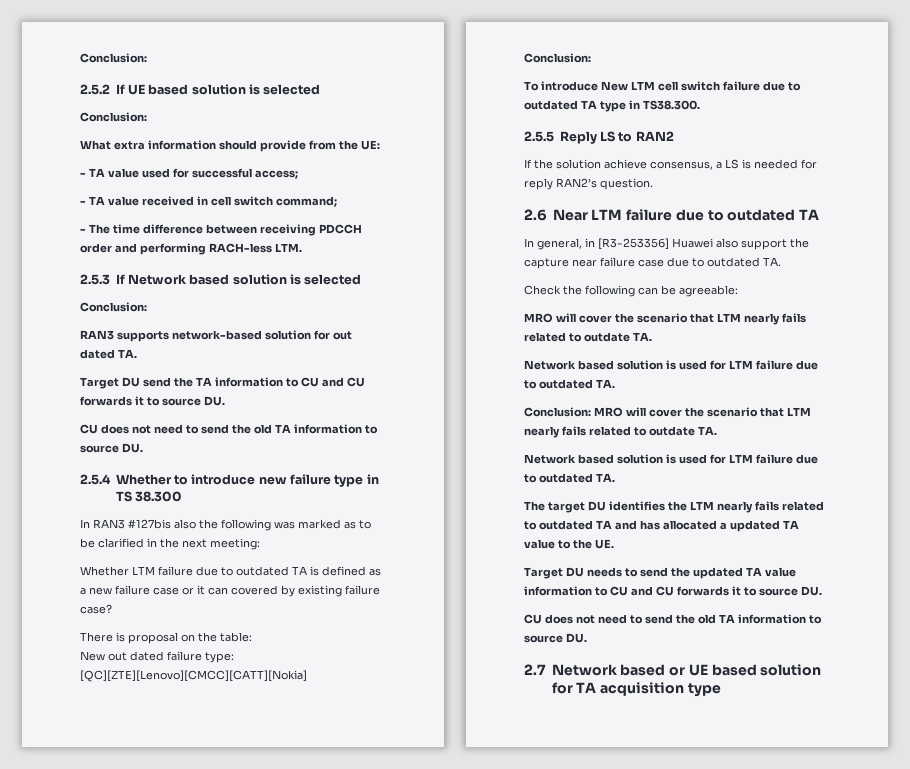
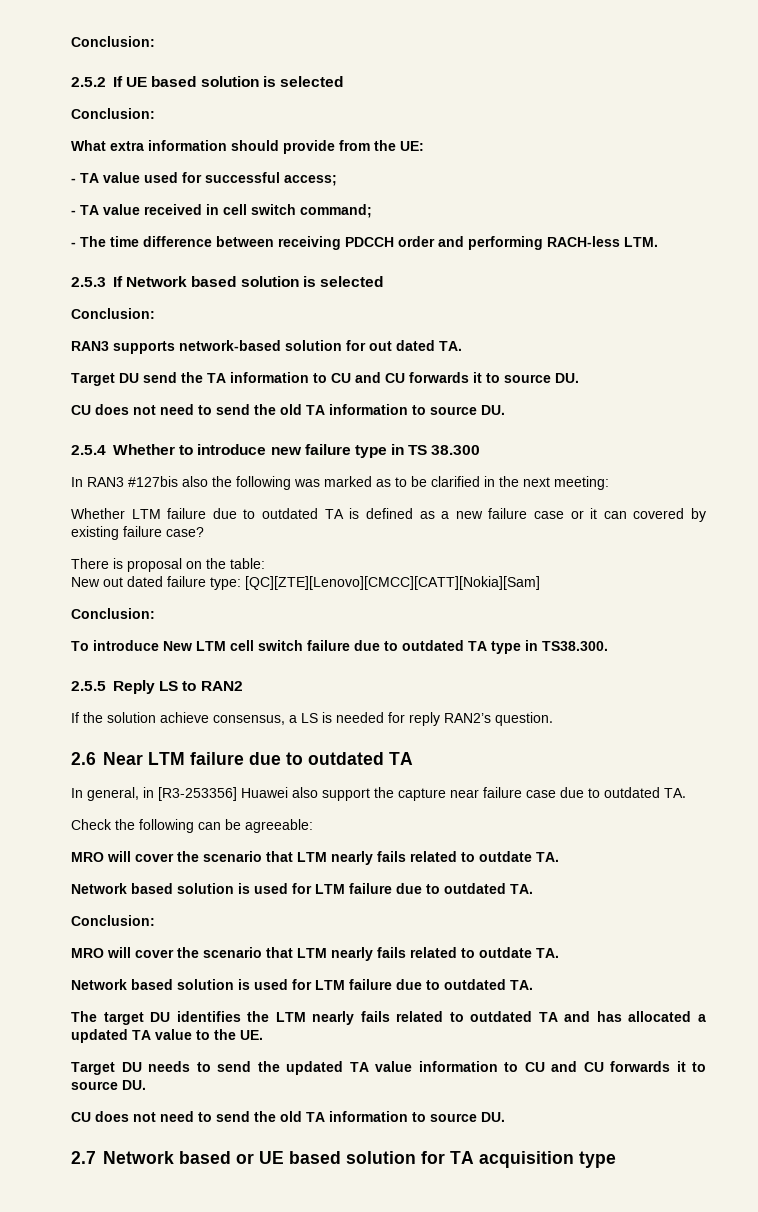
[80,670,307,682] [QC][ZTE][Lenovo][CMCC][CATT][Nokia] -> [245,576,540,590] [QC][ZTE][Lenovo][CMCC][CATT][Nokia][Sam]
(591, 412) none -> (155, 920) //

